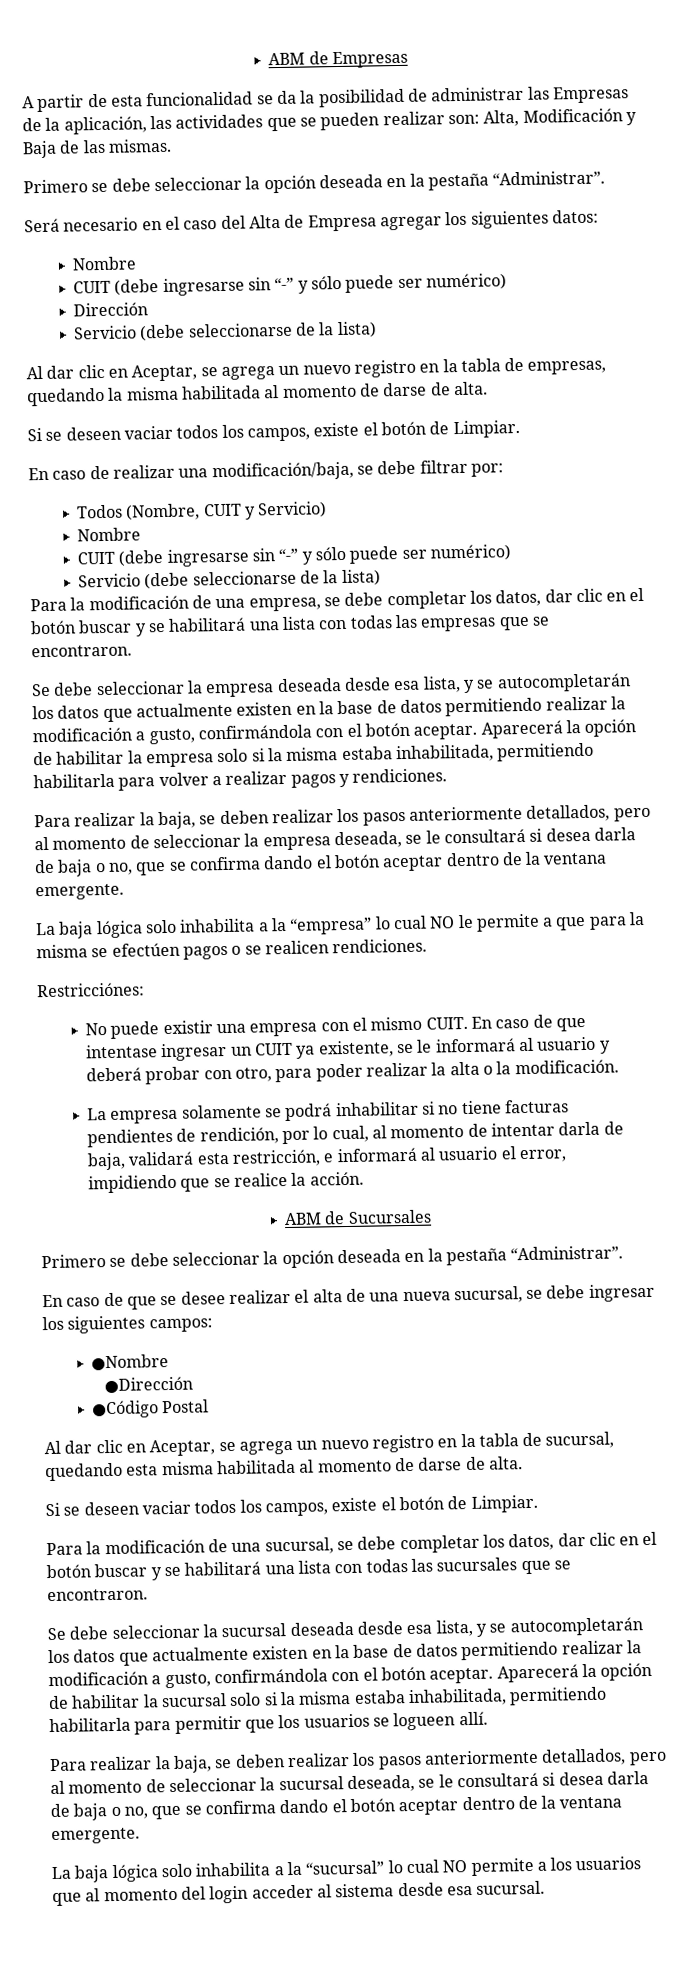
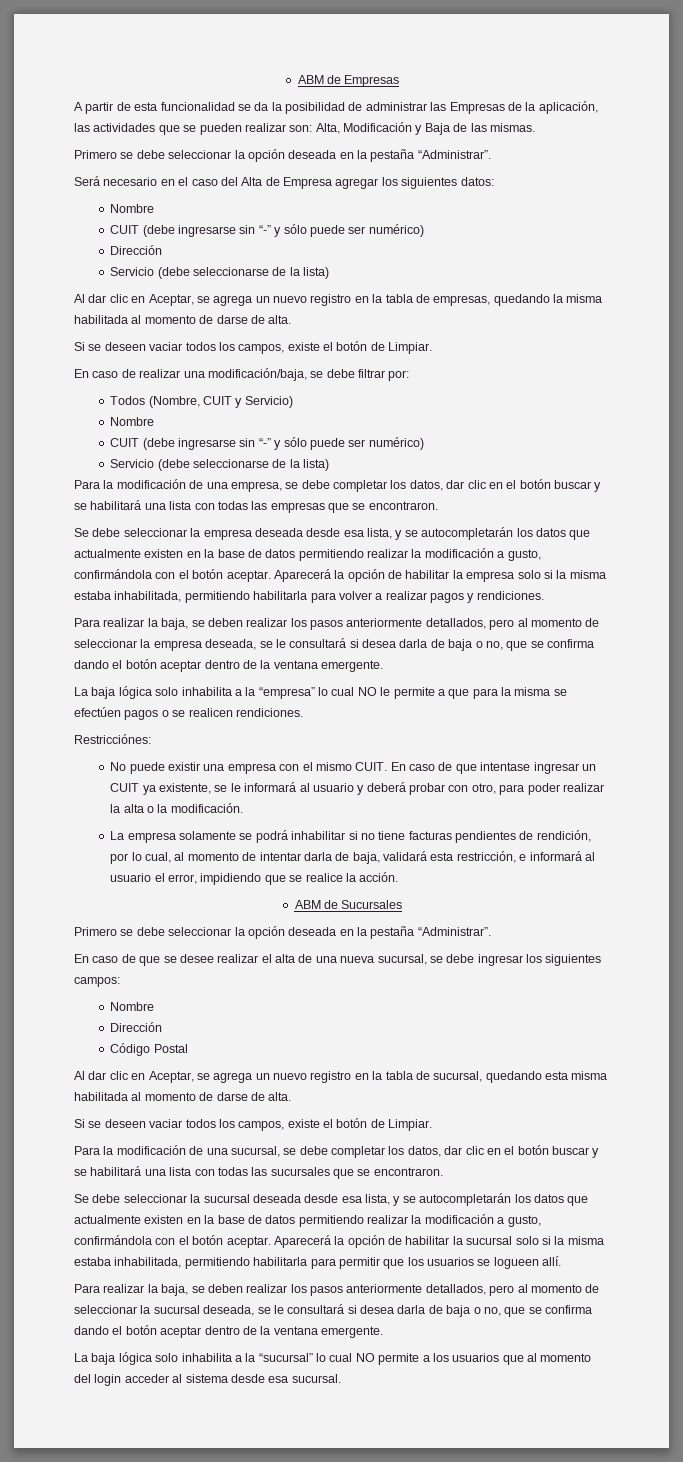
[90,1354,169,1371] [103,1376,193,1394] [91,1400,159,1419] ●Nombre // ●Dirección // ●Código -> [110,1002,155,1011] [110,1022,163,1032] [110,1043,151,1056] Nombre // Dirección // Código

